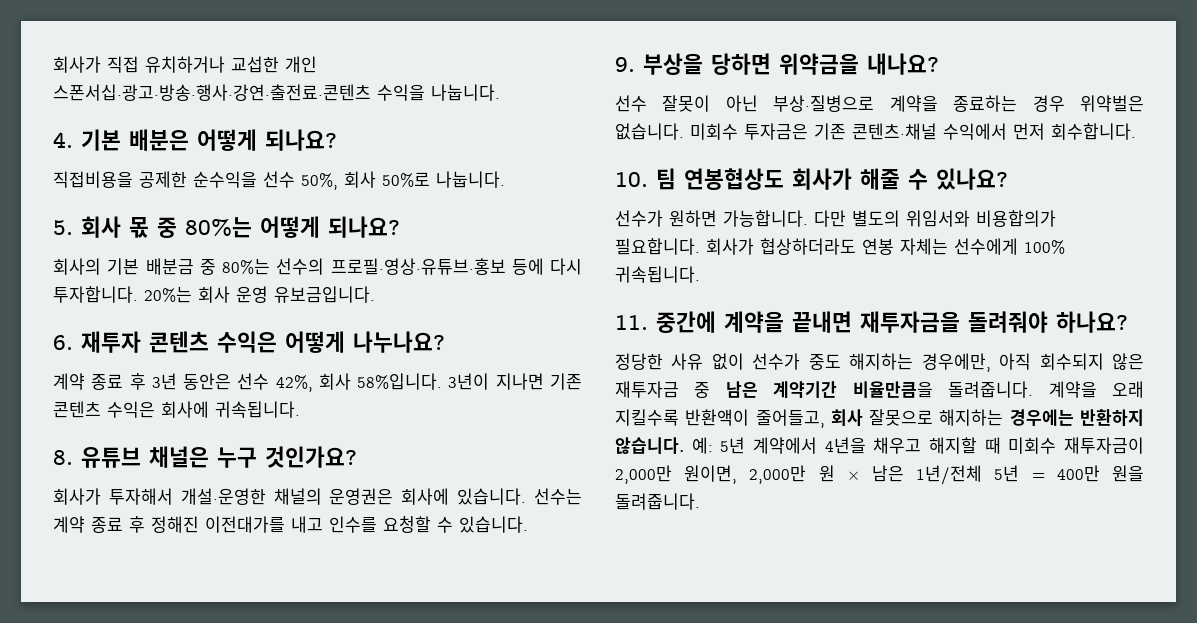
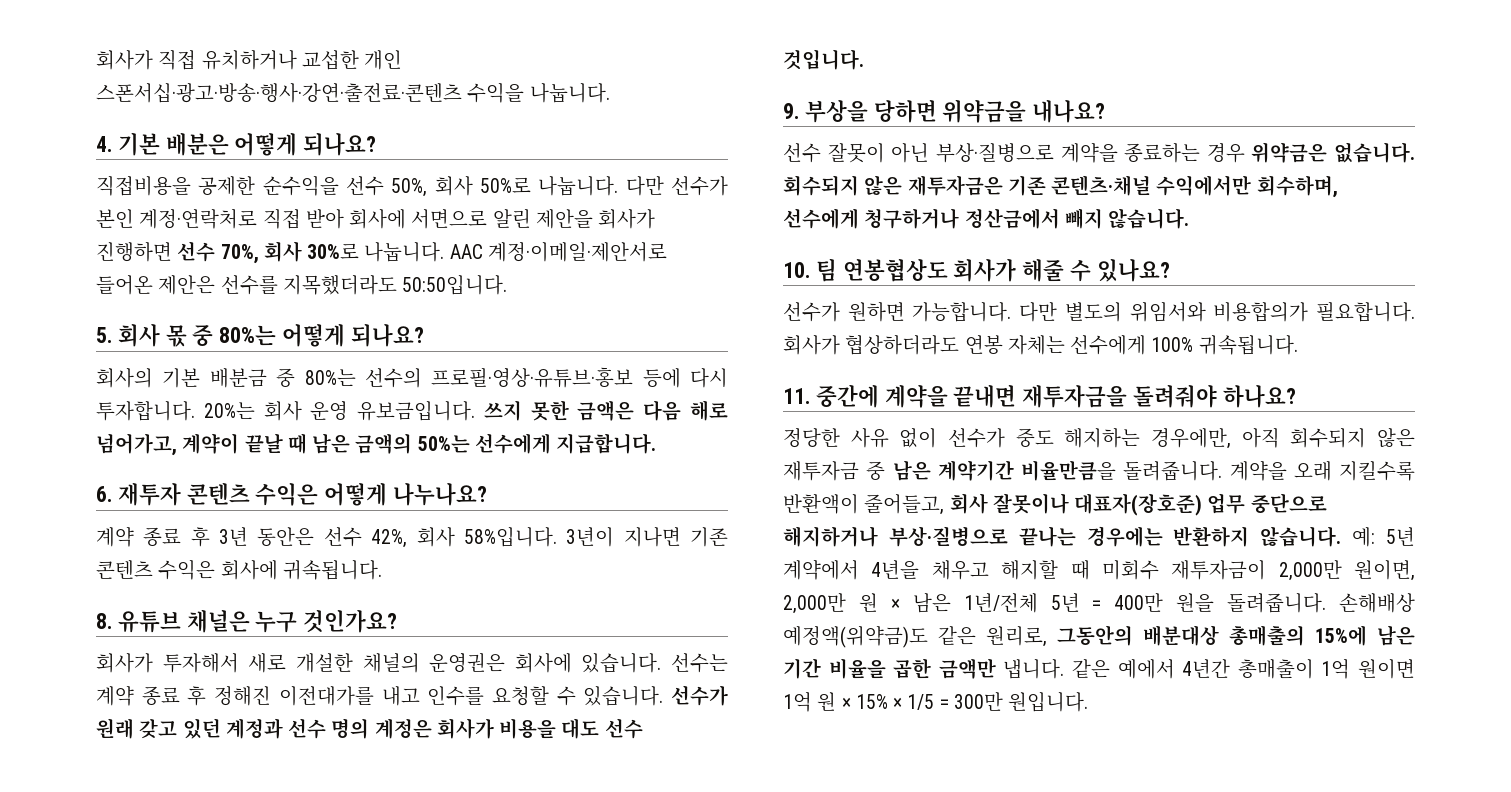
(505, 179) none -> [625,176,728,196] [96,208,656,229] [96,241,667,264] [96,275,508,295] 다만 선수가 본인 계정·연락처로 직접 받아 회사에 서면으로 알린 제안을 회사가 진행하면 선수 70%, 회사 30%로 나눕니다. AAC 계정·이메일·제안서로 들어온 제안은 선수를 지목했더라도 50:50입니다.
(375, 294) none -> [483,400,728,421] [96,433,657,456] 쓰지 못한 금액은 다음 해로 넘어가고, 계약이 끝날 때 남은 금액의 50%는 선수에게 지급합니다.
[180,488,266,505] 개설·운영한 -> [248,653,353,673] 새로 개설한
(528, 524) none -> [671,685,728,706] [96,718,643,739] [783,49,864,70] 선수가 원래 갖고 있던 계정과 선수 명의 계정은 회사가 비용을 대도 선수 것입니다.
[1080,95,1144,112] [615,123,1136,140] 위약벌은 없습니다. 미회수 투자금은 기존 콘텐츠·채널 수익에서 먼저 회수합니다. -> [1251,142,1415,163] [783,175,1338,198] [783,208,1190,229] 위약금은 없습니다. 회수되지 않은 재투자금은 기존 콘텐츠·채널 수익에서만 회수하며, 선수에게 청구하거나 정산금에서 빼지 않습니다.
[869,409,1004,426] 잘못으로 해지하는 -> [992,493,1327,516] [783,526,1076,547] 잘못이나 대표자(장호준) 업무 중단으로 해지하거나 부상·질병으로 끝나는
(700, 501) none -> [1339,593,1415,613] [783,625,1415,648] [783,658,1415,679] [783,691,1089,712] 손해배상 예정액(위약금)도 같은 원리로, 그동안의 배분대상 총매출의 15%에 남은 기간 비율을 곱한 금액만 냅니다. 같은 예에서 4년간 총매출이 1억 원이면 1억 원 × 15% × 1/5 = 300만 원입니다.

